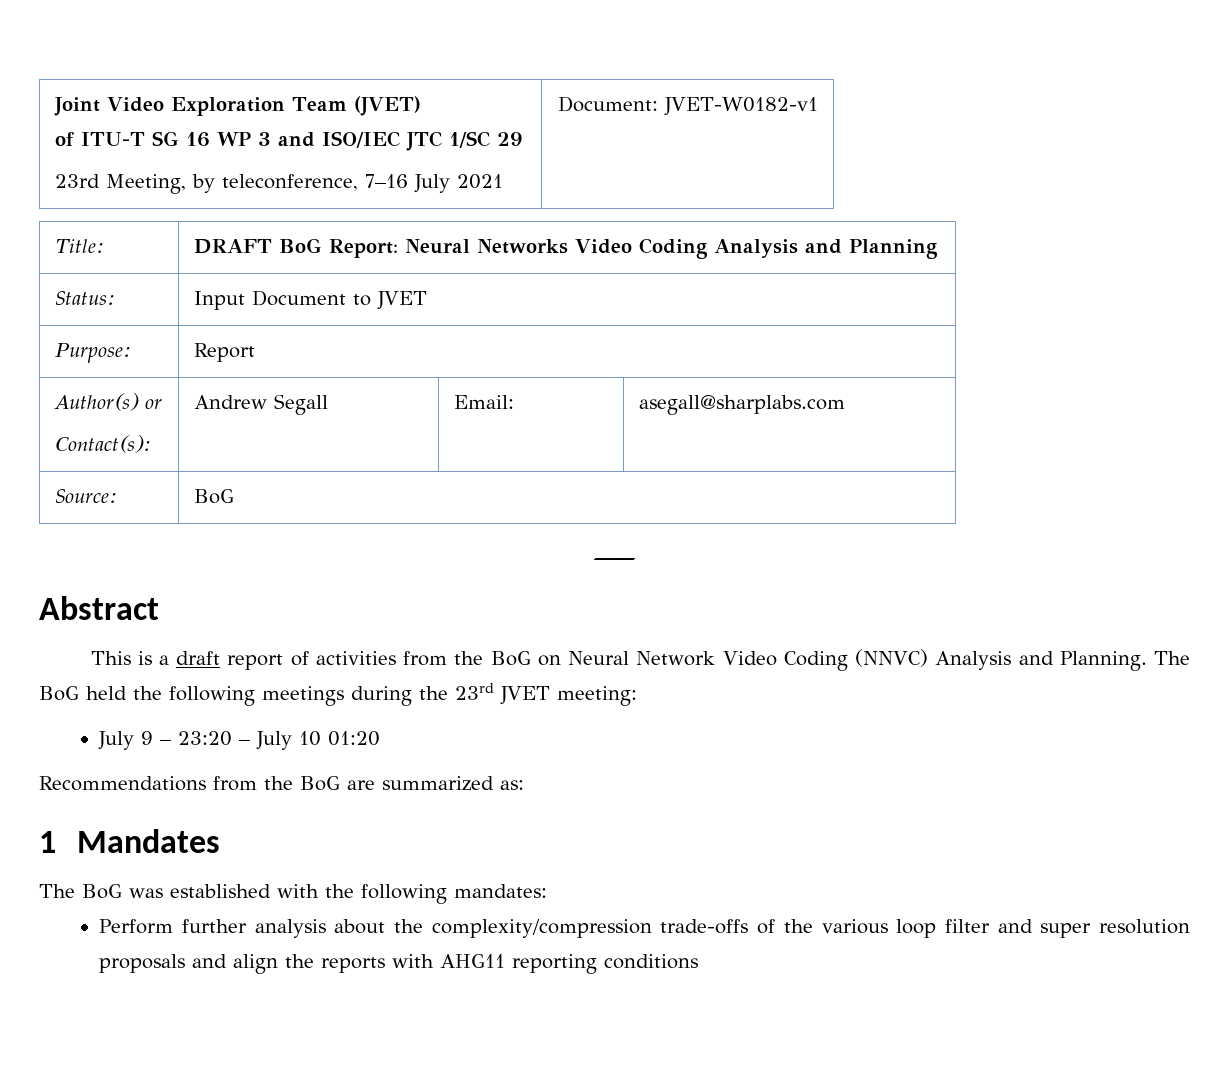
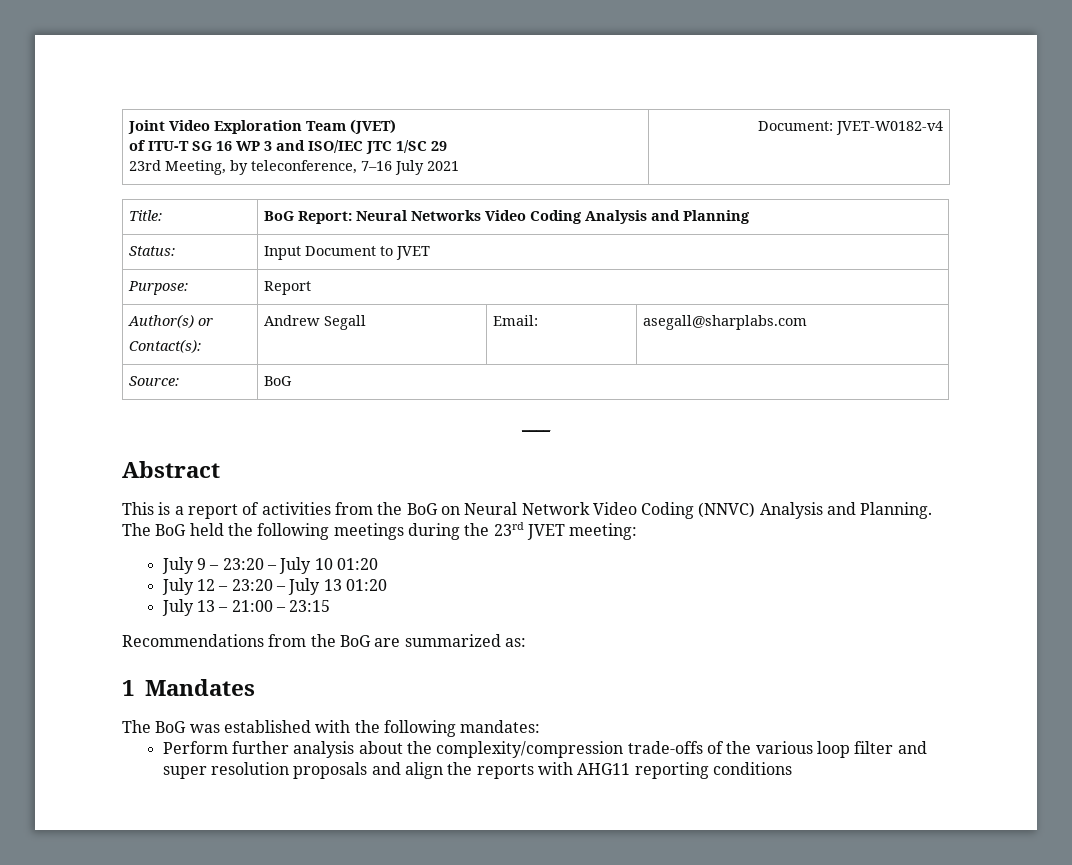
[664,97,819,116] JVET-W0182-v1 -> [836,121,944,135] JVET-W0182-v4
[193,239,272,254] DRAFT -> (162, 215) none
[176,651,221,665] draft -> (184, 510) none
(381, 738) none -> [161,578,387,595] [161,599,331,616] // July 12 – 23:20 – July 13 01:20 // July 13 – 21:00 – 23:15

